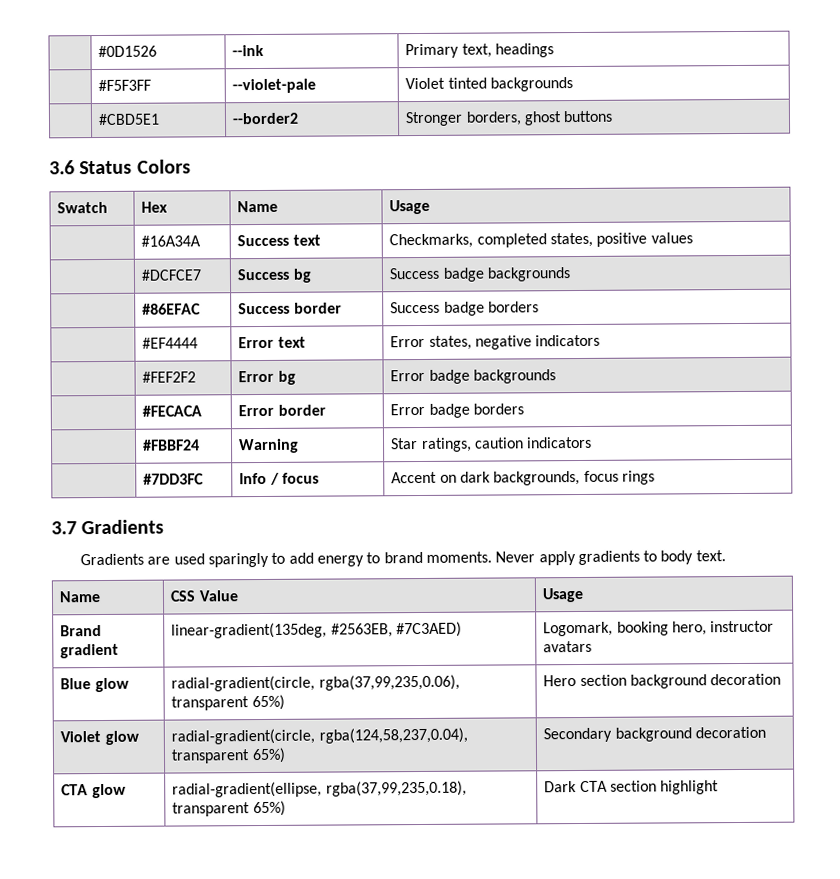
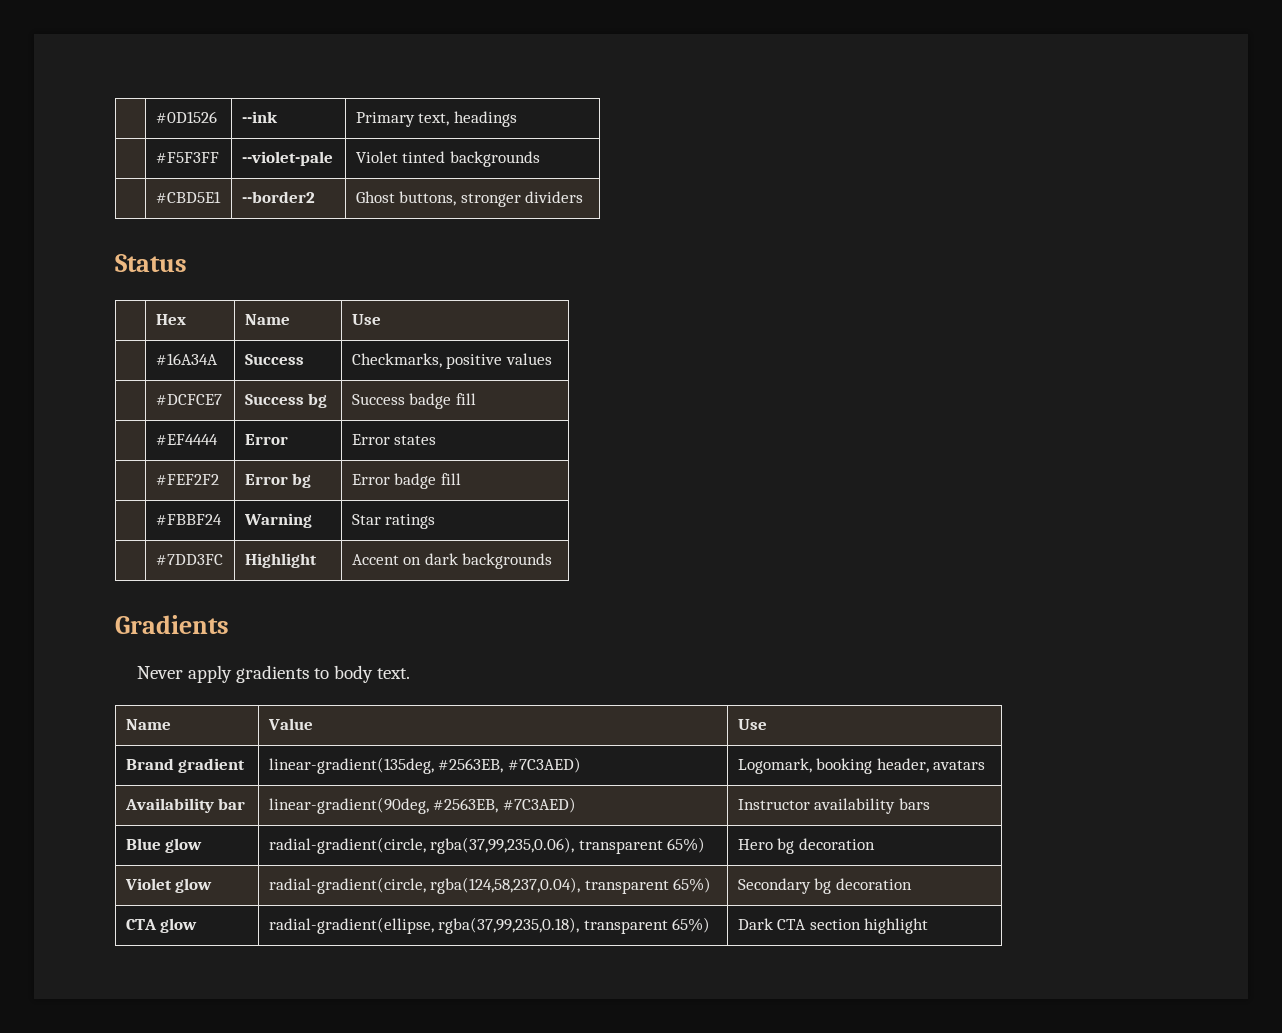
[405,110,614,127] [49,160,75,175] Stronger borders, ghost buttons // 3.6 -> [355,191,584,207] Ghost buttons, stronger dividers //
[136,159,191,174] [57,201,109,214] Colors // Swatch -> (187, 263) //
[389,199,431,215] Usage -> [351,314,381,325] Use
[292,234,321,246] text -> (304, 359) none
[476,232,594,248] completed states, -> (442, 360) none
[487,267,572,282] [142,303,202,315] [238,302,342,315] [390,301,540,316] backgrounds // | #86EFAC | Success border | Success badge borders -> [455,393,476,405] fill
[277,336,306,348] [390,334,601,350] text | Error states, negative indicators -> [351,434,437,445] | Error states
[473,369,557,384] [142,405,203,417] [238,404,326,417] [390,403,525,418] [142,439,201,451] [238,438,300,454] [390,436,593,452] [143,473,205,485] [239,472,320,485] [391,470,655,486] [51,519,165,535] [79,551,492,568] backgrounds // | #FECACA | Error border | Error badge borders // | #FBBF24 | Warning | Star ratings, caution indicators // | #7DD3FC | Info / focus | Accent on dark backgrounds, focus rings // 3.7 Gradients // Gradients are used sparingly to add energy to brand moments. -> [440,473,461,485] [155,514,222,525] [243,513,312,528] [351,514,436,529] [155,554,223,565] [244,553,317,568] [351,553,553,569] [115,615,229,634] fill // | #FBBF24 | Warning | Star ratings // | #7DD3FC | Highlight | Accent on dark backgrounds // Gradients //
[170,590,197,602] CSS -> (171, 724) none
[542,587,585,603] Usage -> [737,719,767,730] Use
[672,620,775,636] hero, instructor -> [876,758,929,773] header,
(593, 646) none -> [124,798,246,813] [268,797,576,814] [737,798,930,814] // Availability bar | linear-gradient(90deg, #2563EB, #7C3AED) | Instructor availability bars
[579,674,708,689] section background -> [777,838,795,854] bg
[614,727,692,742] background -> [814,878,832,894] bg

